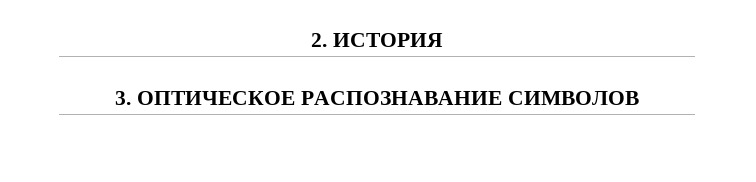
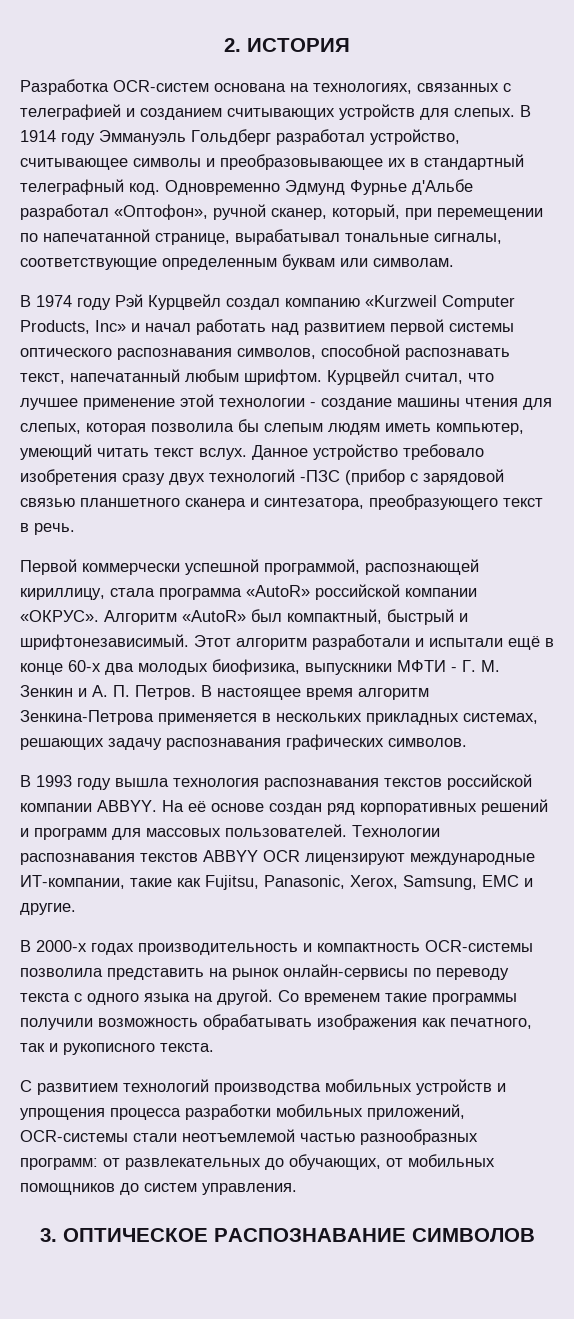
(443, 40) none -> [20,79,511,95] [20,104,531,120] [20,129,460,145] [20,154,524,170] [20,179,473,195] [20,204,543,220] [20,229,502,245] [20,254,454,270] [20,294,515,310] [20,319,514,335] [20,344,510,360] [20,369,494,385] [20,394,552,410] [20,419,524,435] [20,444,484,460] [20,469,504,485] [20,494,543,510] [20,523,75,535] [20,559,479,575] [20,584,477,600] [20,609,468,625] [20,634,554,650] [20,659,500,675] [20,685,429,700] [20,710,538,725] [20,734,467,750] [20,774,532,790] [20,799,548,815] [20,824,440,840] [20,850,535,865] [20,875,533,890] [20,903,76,915] [20,940,533,955] [20,964,509,980] [20,989,517,1005] [20,1014,532,1030] [20,1043,214,1055] [20,1079,506,1095] [20,1104,465,1120] [20,1129,478,1145] [20,1154,495,1170] [20,1183,297,1195] // Разработка OCR-систем основана на технологиях, связанных с телеграфией и созданием считывающих устройств для слепых. В 1914 году Эммануэль Гольдберг разработал устройство, считывающее символы и преобразовывающее их в стандартный телеграфный код. Одновременно Эдмунд Фурнье д'Альбе разработал «Оптофон», ручной сканер, который, при перемещении по напечатанной странице, вырабатывал тональные сигналы, соответствующие определенным буквам или символам. // В 1974 году Рэй Курцвейл создал компанию «Kurzweil Computer Products, Inc» и начал работать над развитием первой системы оптического распознавания символов, способной распознавать текст, напечатанный любым шрифтом. Курцвейл считал, что лучшее применение этой технологии - создание машины чтения для слепых, которая позволила бы слепым людям иметь компьютер, умеющий читать текст вслух. Данное устройство требовало изобретения сразу двух технологий -ПЗС (прибор с зарядовой связью планшетного сканера и синтезатора, преобразующего текст в речь. // Первой коммерчески успешной программой, распознающей кириллицу, стала программа «AutoR» российской компании «ОКРУС». Алгоритм «AutoR» был компактный, быстрый и шрифтонезависимый. Этот алгоритм разработали и испытали ещё в конце 60-х два молодых биофизика, выпускники МФТИ - Г. М. Зенкин и А. П. Петров. В настоящее время алгоритм Зенкина-Петрова применяется в нескольких прикладных системах, решающих задачу распознавания графических символов. // В 1993 году вышла технология распознавания текстов российской компании ABBYY. На её основе создан ряд корпоративных решений и программ для массовых пользователей. Технологии распознавания текстов ABBYY OCR лицензируют международные ИТ-компании, такие как Fujitsu, Panasonic, Xerox, Samsung, EMC и другие. // В 2000-х годах производительность и компактность OCR-системы позволила представить на рынок онлайн-сервисы по переводу текста с одного языка на другой. Со временем такие программы получили возможность обрабатывать изображения как печатного, так и рукописного текста. // С развитием технологий производства мобильных устройств и упрощения процесса разработки мобильных приложений, OCR-системы стали неотъемлемой частью разнообразных программ: от развлекательных до обучающих, от мобильных помощников до систем управления.

